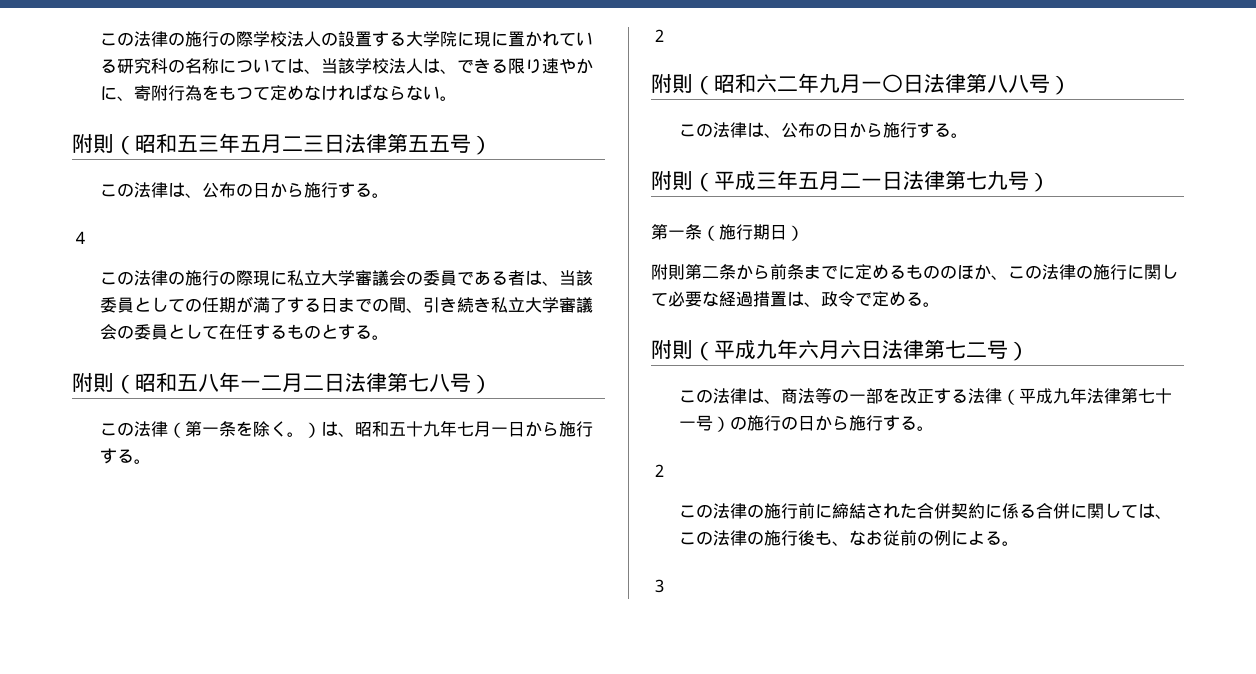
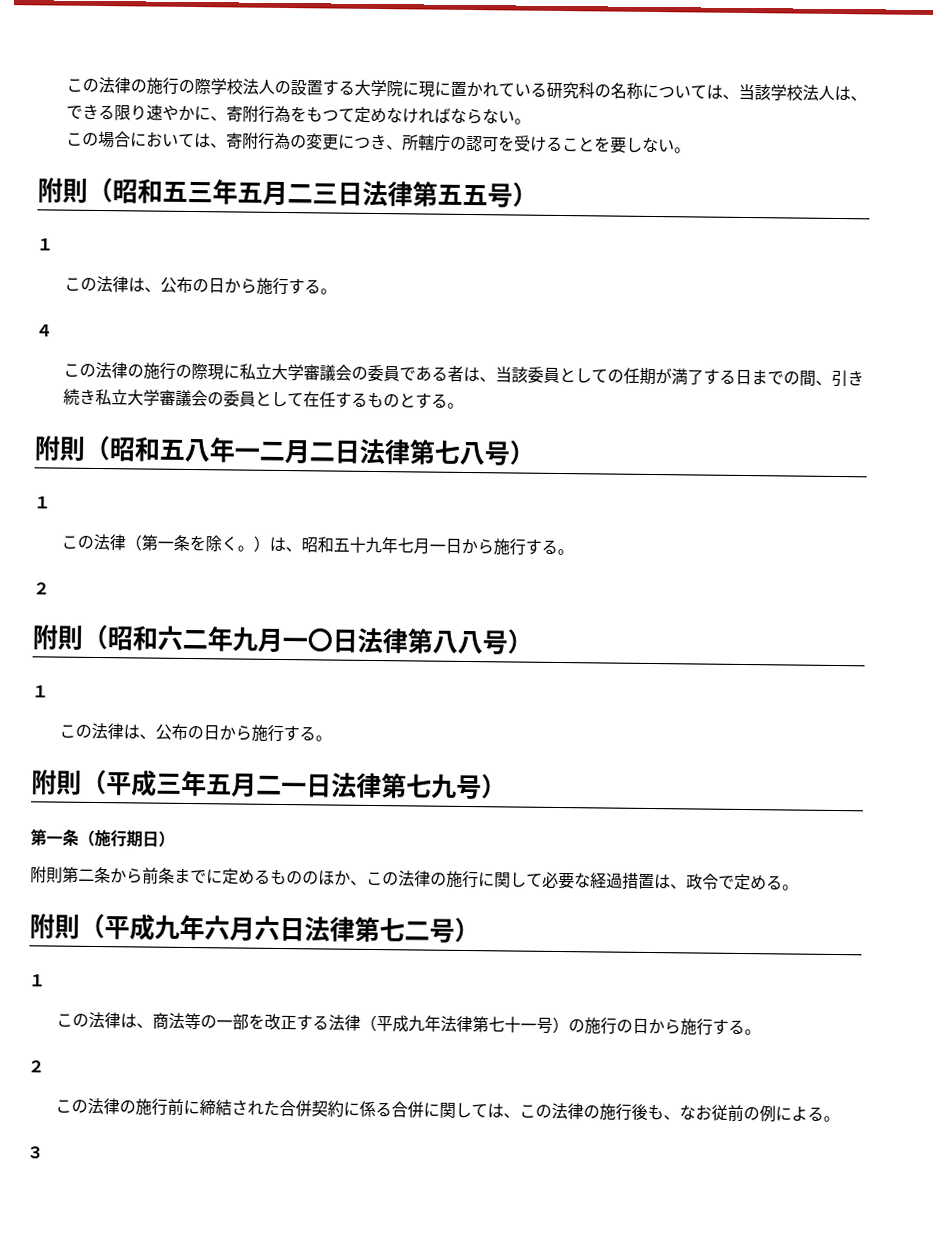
(458, 98) none -> [65,130,691,154] // この場合においては、寄附行為の変更につき、所轄庁の認可を受けることを要しない。
(492, 145) none -> [36,238,54,251] // １
(492, 384) none -> [34,496,51,509] // １
(1071, 85) none -> [32,685,49,698] // １
(1029, 351) none -> [29,974,46,987] // １

